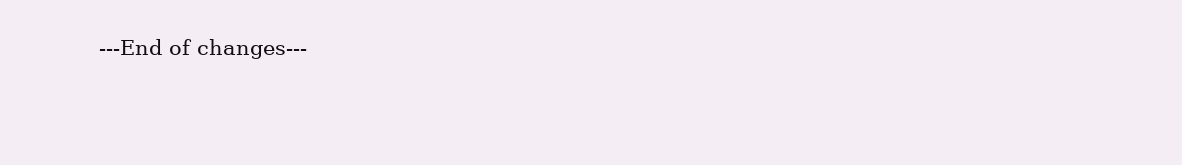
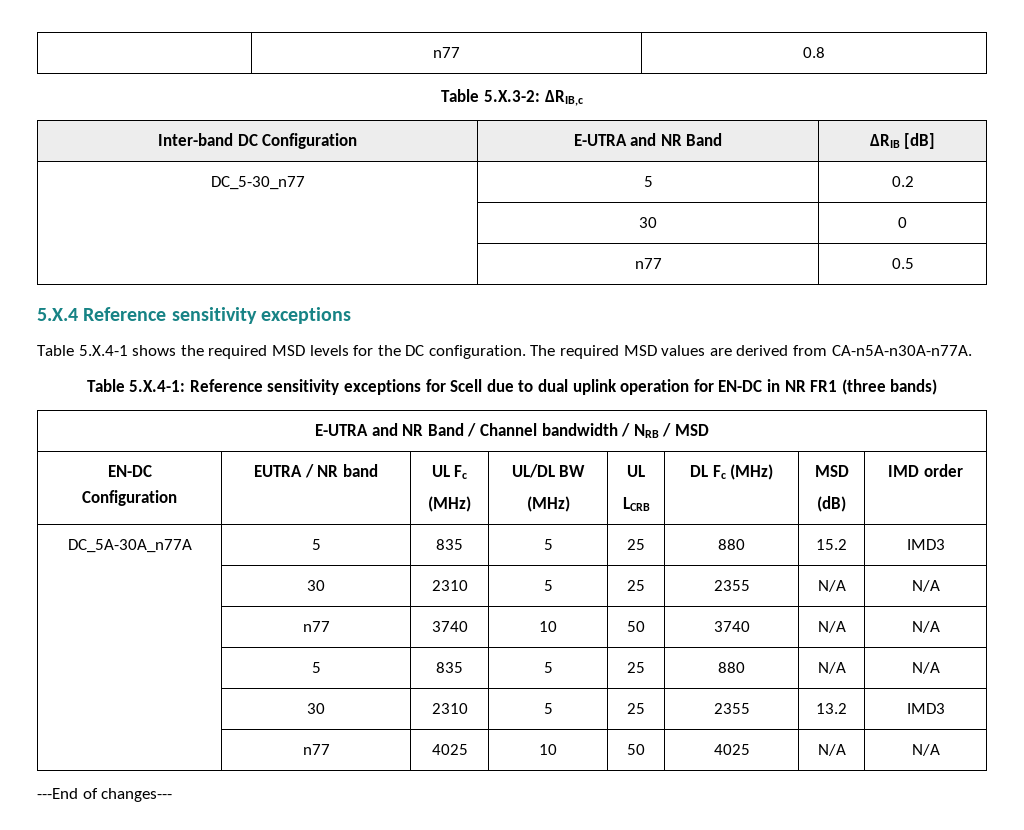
(99, 47) none -> [432,47,460,58] [803,47,825,58] [441,89,583,106] [157,133,358,149] [573,133,723,146] [869,133,936,149] [210,176,305,190] [643,176,653,187] [891,176,914,187] [639,217,657,228] [898,217,907,228] [634,258,662,269] [891,258,914,269] [37,307,351,324] [37,345,972,359] [86,379,938,395] [315,423,709,438] [107,465,152,477] [82,490,177,506] [254,464,378,478] [431,465,468,479] [427,496,471,512] [511,464,586,478] [526,496,570,512] [627,465,645,477] [622,497,650,511] [689,464,774,480] [814,465,849,477] [817,496,846,512] [888,464,963,477] [67,539,192,553] [311,539,321,550] [435,539,463,550] [543,539,553,550] [627,539,645,550] [718,539,745,550] [816,539,847,550] [906,539,945,550] [306,580,325,591] [431,580,468,591] [543,580,553,591] [627,580,645,591] [713,580,750,591] [817,580,846,592] [911,580,940,592] [302,621,330,632] [431,621,468,632] [539,621,557,632] [627,621,645,632] [713,621,750,632] [817,621,846,633] [911,621,940,633] [311,662,321,673] [435,662,463,673] [543,662,553,673] [627,662,645,673] [718,662,745,673] [817,662,846,674] [911,662,940,674] [306,703,325,714] [431,703,468,714] [543,703,553,714] [627,703,645,714] [713,703,750,714] [816,703,847,714] [906,703,945,714] [302,744,330,755] [431,744,468,755] [539,744,557,755] [627,744,645,755] [713,744,750,755] [817,744,846,756] [911,744,940,756] | n77 | 0.8 // Table 5.X.3-2: ΔRIB,c // Inter-band DC Configuration | E-UTRA and NR Band | ΔRIB [dB] // DC_5-30_n77 | 5 | 0.2 // | 30 | 0 // | n77 | 0.5 // 5.X.4 Reference sensitivity exceptions // Table 5.X.4-1 shows the required MSD levels for the DC configuration. The required MSD values are derived from CA-n5A-n30A-n77A. // Table 5.X.4-1: Reference sensitivity exceptions for Scell due to dual uplink operation for EN-DC in NR FR1 (three bands) // E-UTRA and NR Band / Channel bandwidth / NRB / MSD // EN-DC // Configuration | EUTRA / NR band | UL Fc // (MHz) | UL/DL BW // (MHz) | UL // LCRB | DL Fc (MHz) | MSD // (dB) | IMD order // DC_5A-30A_n77A | 5 | 835 | 5 | 25 | 880 | 15.2 | IMD3 // | 30 | 2310 | 5 | 25 | 2355 | N/A | N/A // | n77 | 3740 | 10 | 50 | 3740 | N/A | N/A // | 5 | 835 | 5 | 25 | 880 | N/A | N/A // | 30 | 2310 | 5 | 25 | 2355 | 13.2 | IMD3 // | n77 | 4025 | 10 | 50 | 4025 | N/A | N/A //

